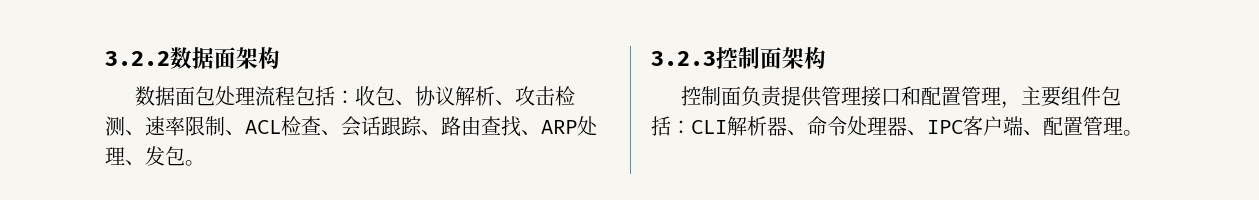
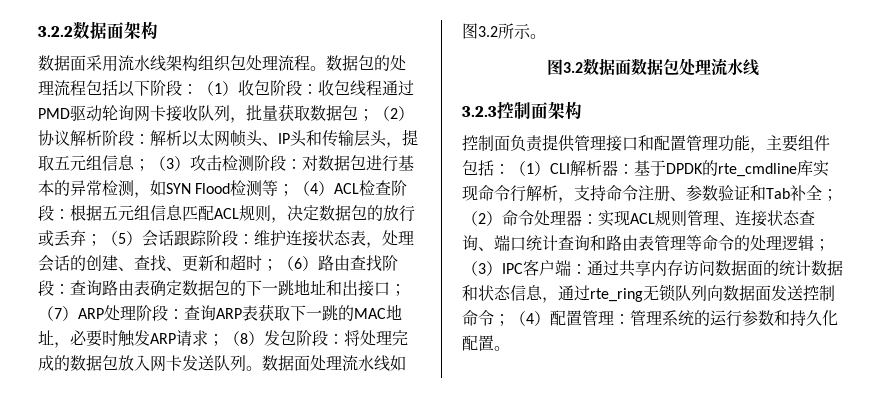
[195,86,576,106] [105,116,597,137] [105,146,205,166] 包处理流程包括：收包、协议解析、攻击检测、速率限制、ACL检查、会话跟踪、路由查找、ARP处理、发包。 -> [86,55,406,72] [38,80,414,97] [38,104,414,123] [38,129,418,148] [38,155,414,172] [38,180,408,198] [38,204,415,223] [38,230,414,248] [38,254,398,272] [38,279,406,297] [38,304,402,321] [38,330,408,348] [38,355,406,372] [462,23,546,39] [546,58,759,76] 采用流水线架构组织包处理流程。数据包的处理流程包括以下阶段：（1）收包阶段：收包线程通过PMD驱动轮询网卡接收队列，批量获取数据包；（2）协议解析阶段：解析以太网帧头、IP头和传输层头，提取五元组信息；（3）攻击检测阶段：对数据包进行基本的异常检测，如SYN Flood检测等；（4）ACL检查阶段：根据五元组信息匹配ACL规则，决定数据包的放行或丢弃；（5）会话跟踪阶段：维护连接状态表，处理会话的创建、查找、更新和超时；（6）路由查找阶段：查询路由表确定数据包的下一跳地址和出接口；（7）ARP处理阶段：查询ARP表获取下一跳的MAC地址，必要时触发ARP请求；（8）发包阶段：将处理完成的数据包放入网卡发送队列。数据面处理流水线如图3.2所示。 // 图3.2数据面数据包处理流水线
(1002, 96) none -> [718,135,750,152] 功能
(691, 127) none -> [510,161,550,176] （1）
[787,116,1123,136] 、命令处理器、IPC客户端、配置管理 -> [618,160,829,177] [462,185,838,203] [462,210,815,227] [462,235,830,251] [462,259,843,277] [462,284,835,303] [462,310,838,327] [462,335,494,351] ：基于DPDK的rte_cmdline库实现命令行解析，支持命令注册、参数验证和Tab补全；（2）命令处理器：实现ACL规则管理、连接状态查询、端口统计查询和路由表管理等命令的处理逻辑；（3）IPC客户端：通过共享内存访问数据面的统计数据和状态信息，通过rte_ring无锁队列向数据面发送控制命令；（4）配置管理：管理系统的运行参数和持久化配置

